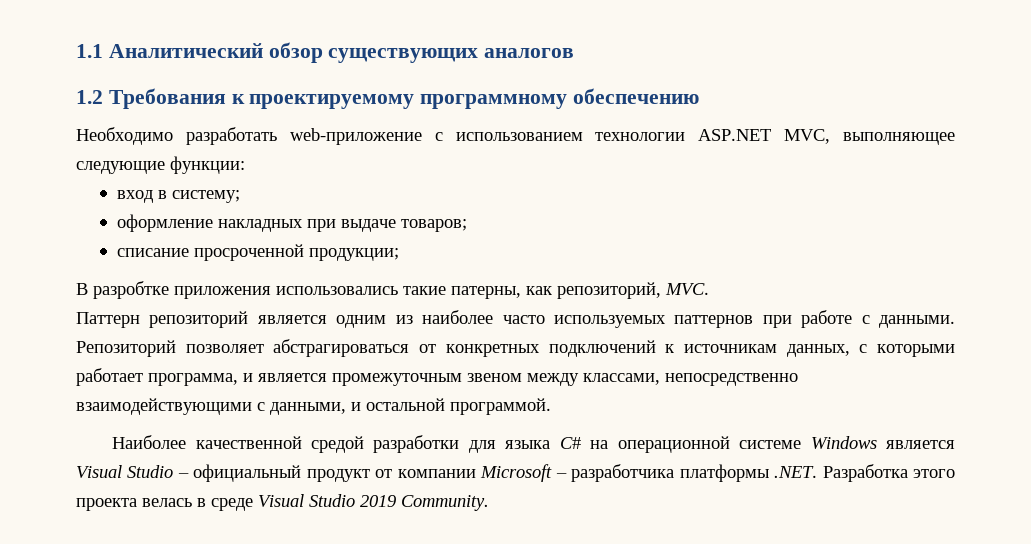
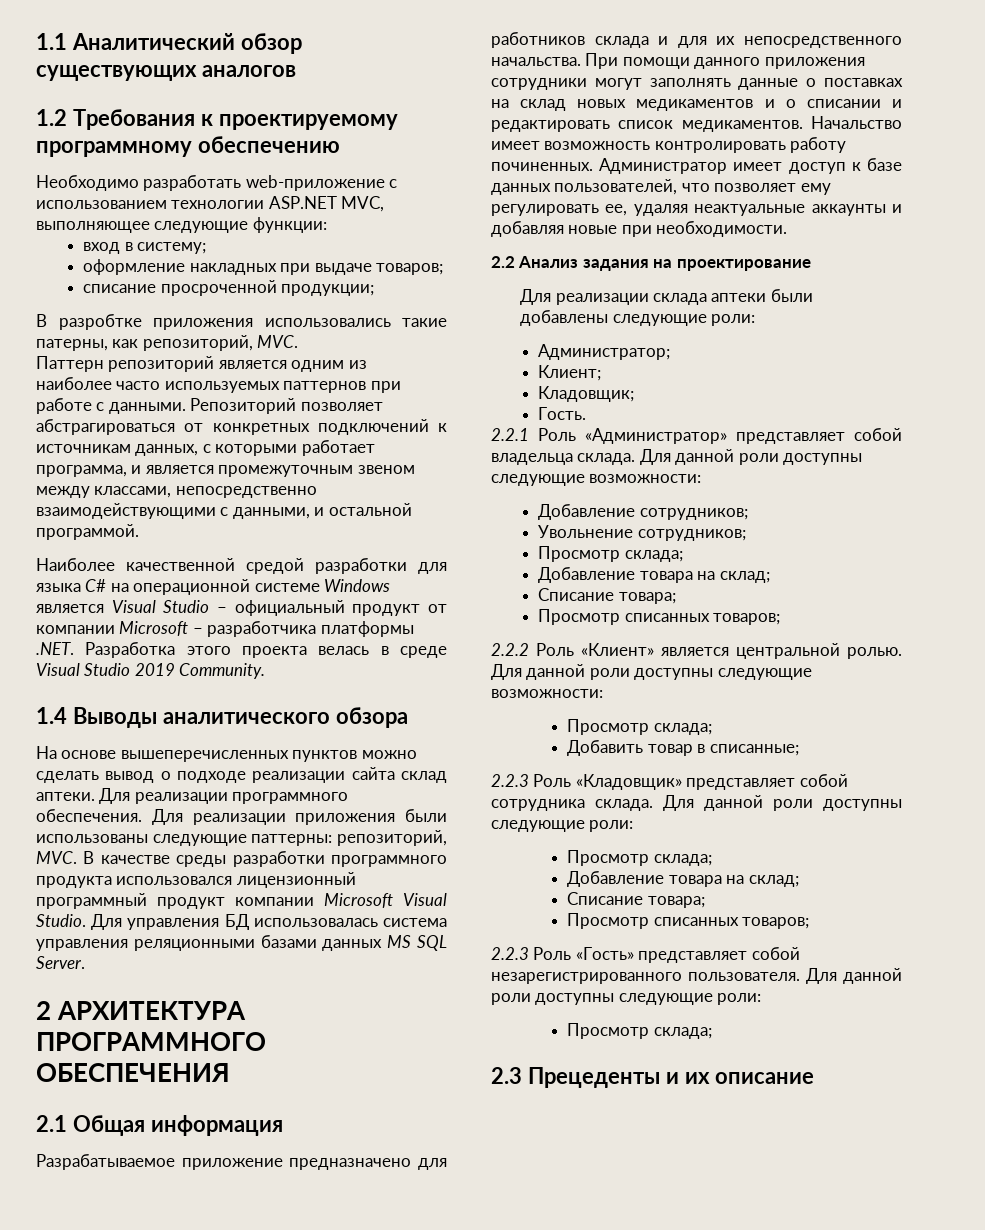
(489, 503) none -> [36,707,408,728] [36,746,417,762] [36,767,447,783] [36,788,349,804] [36,809,447,825] [36,830,447,846] [36,851,447,867] [36,872,356,888] [36,893,447,909] [36,914,448,930] [36,935,448,951] [36,956,85,969] [36,1001,247,1020] [36,1032,266,1051] [36,1063,230,1082] [36,1115,283,1136] [36,1154,447,1170] [491,32,902,48] [491,53,865,69] [491,78,903,90] [491,99,903,111] [491,116,902,132] [491,137,847,153] [491,158,902,174] [491,179,831,195] [491,204,902,216] [491,221,788,237] [491,256,811,271] [520,289,813,305] [520,310,755,326] [538,344,671,360] [538,365,602,381] [538,386,635,402] [538,407,587,420] [491,428,902,444] [491,449,863,465] [491,474,702,486] [538,504,748,520] [538,525,746,541] [538,546,683,562] [538,567,770,583] [538,588,676,604] [538,609,781,625] [491,643,902,659] [491,664,812,680] [491,689,603,698] [567,719,712,735] [567,740,799,756] [491,774,848,790] [491,795,902,811] [491,820,634,832] [567,850,712,866] [567,871,799,887] [567,892,705,908] [567,913,810,929] [491,947,800,963] [491,968,902,984] [491,993,762,1005] [567,1023,712,1039] [491,1067,814,1088] // 1.4 Выводы аналитического обзора // На основе вышеперечисленных пунктов можно сделать вывод о подходе реализации сайта склад аптеки. Для реализации программного обеспечения. Для реализации приложения были использованы следующие паттерны: репозиторий, MVC. В качестве среды разработки программного продукта использовался лицензионный программный продукт компании Microsoft Visual Studio. Для управления БД использовалась система управления реляционными базами данных MS SQL Server. // 2 АРХИТЕКТУРА ПРОГРАММНОГО ОБЕСПЕЧЕНИЯ // 2.1 Общая информация // Разрабатываемое приложение предназначено для работников склада и для их непосредственного начальства. При помощи данного приложения сотрудники могут заполнять данные о поставках на склад новых медикаментов и о списании и редактировать список медикаментов. Начальство имеет возможность контролировать работу починенных. Администратор имеет доступ к базе данных пользователей, что позволяет ему регулировать ее, удаляя неактуальные аккаунты и добавляя новые при необходимости. // 2.2 Анализ задания на проектирование // Для реализации склада аптеки были добавлены следующие роли: // Администратор; // Клиент; // Кладовщик; // Гость. // 2.2.1 Роль «Администратор» представляет собой владельца склада. Для данной роли доступны следующие возможности: // Добавление сотрудников; // Увольнение сотрудников; // Просмотр склада; // Добавление товара на склад; // Списание товара; // Просмотр списанных товаров; // 2.2.2 Роль «Клиент» является центральной ролью. Для данной роли доступны следующие возможности: // Просмотр склада; // Добавить товар в списанные; // 2.2.3 Роль «Кладовщик» представляет собой сотрудника склада. Для данной роли доступны следующие роли: // Просмотр склада; // Добавление товара на склад; // Списание товара; // Просмотр списанных товаров; // 2.2.3 Роль «Гость» представляет собой незарегистрированного пользователя. Для данной роли доступны следующие роли: // Просмотр склада; // 2.3 Прецеденты и их описание

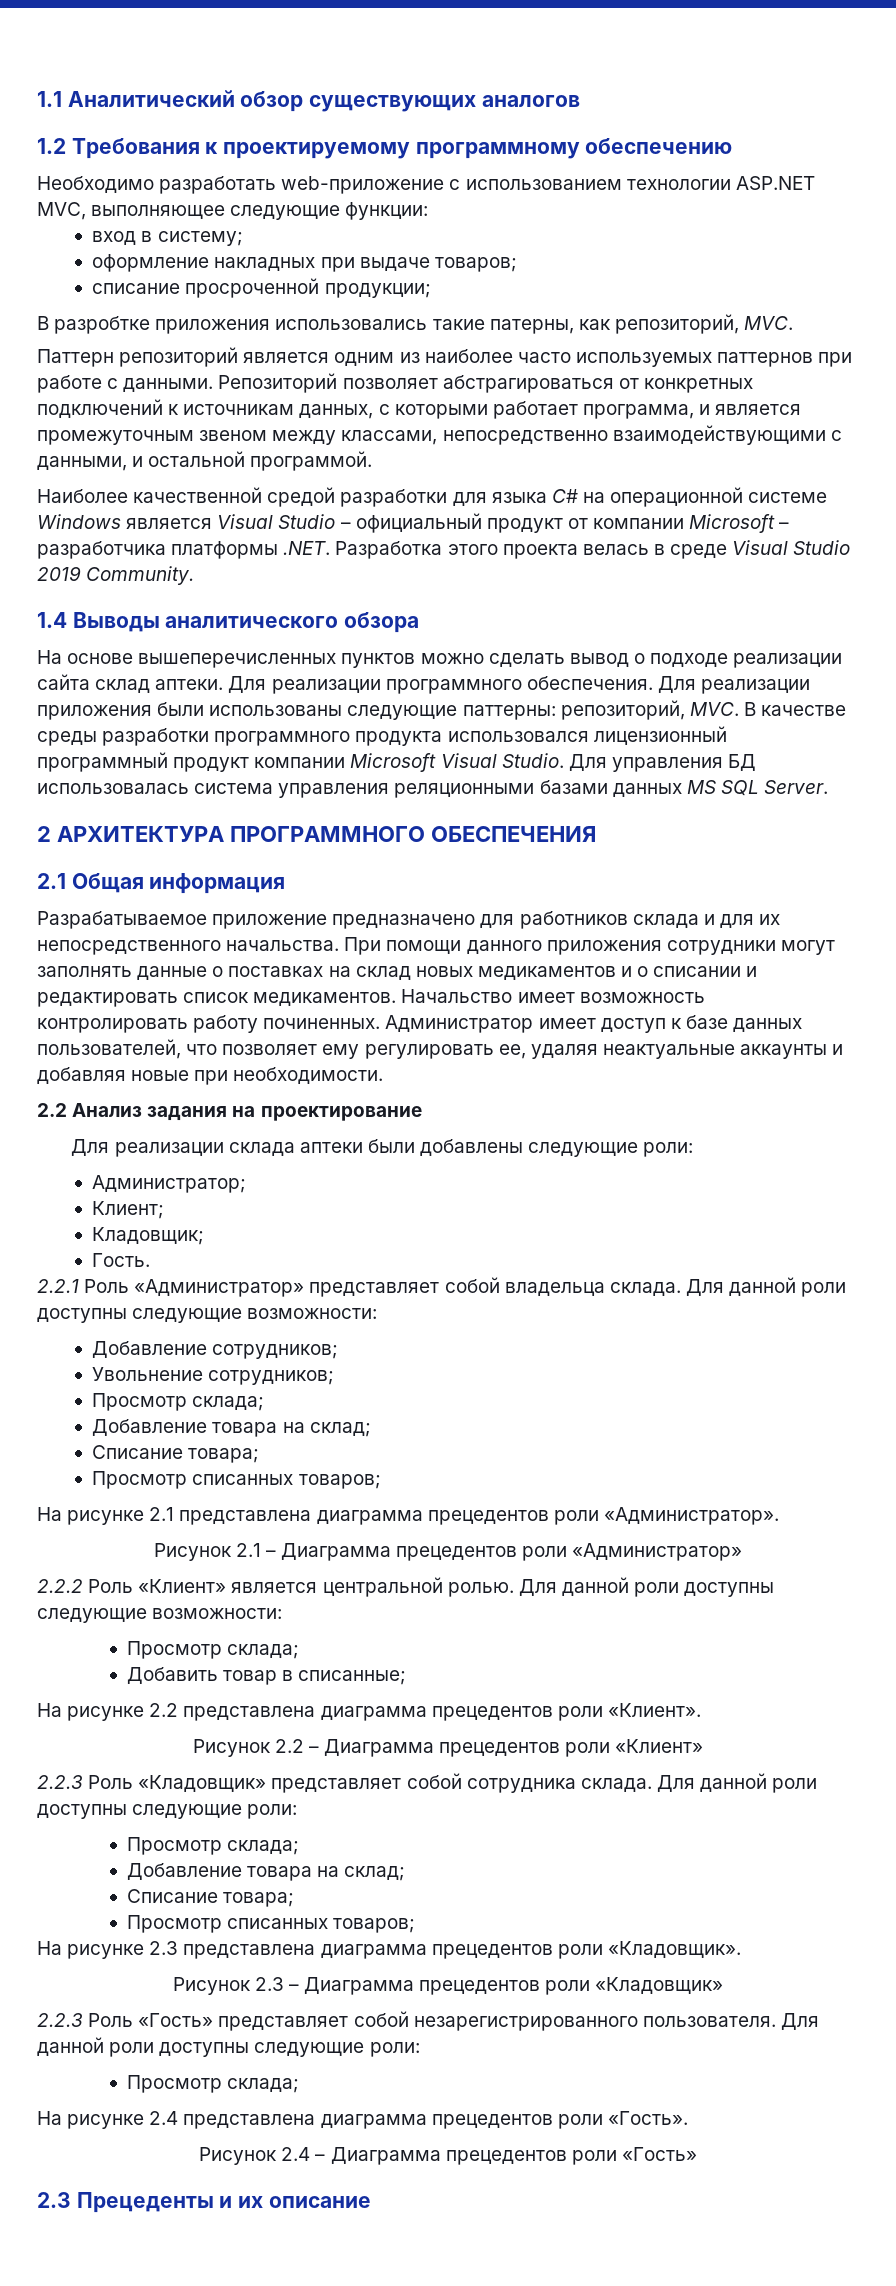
(781, 619) none -> [37,1507,779,1525] [153,1543,743,1561] // На рисунке 2.1 представлена диаграмма прецедентов роли «Администратор». // Рисунок 2.1 – Диаграмма прецедентов роли «Администратор»
(799, 750) none -> [37,1703,701,1721] [192,1739,704,1757] // На рисунке 2.2 представлена диаграмма прецедентов роли «Клиент». // Рисунок 2.2 – Диаграмма прецедентов роли «Клиент»
(810, 923) none -> [37,1941,741,1959] [172,1977,724,1995] // На рисунке 2.3 представлена диаграмма прецедентов роли «Кладовщик». // Рисунок 2.3 – Диаграмма прецедентов роли «Кладовщик»
(712, 1033) none -> [37,2111,688,2129] [199,2147,697,2165] // На рисунке 2.4 представлена диаграмма прецедентов роли «Гость». // Рисунок 2.4 – Диаграмма прецедентов роли «Гость»

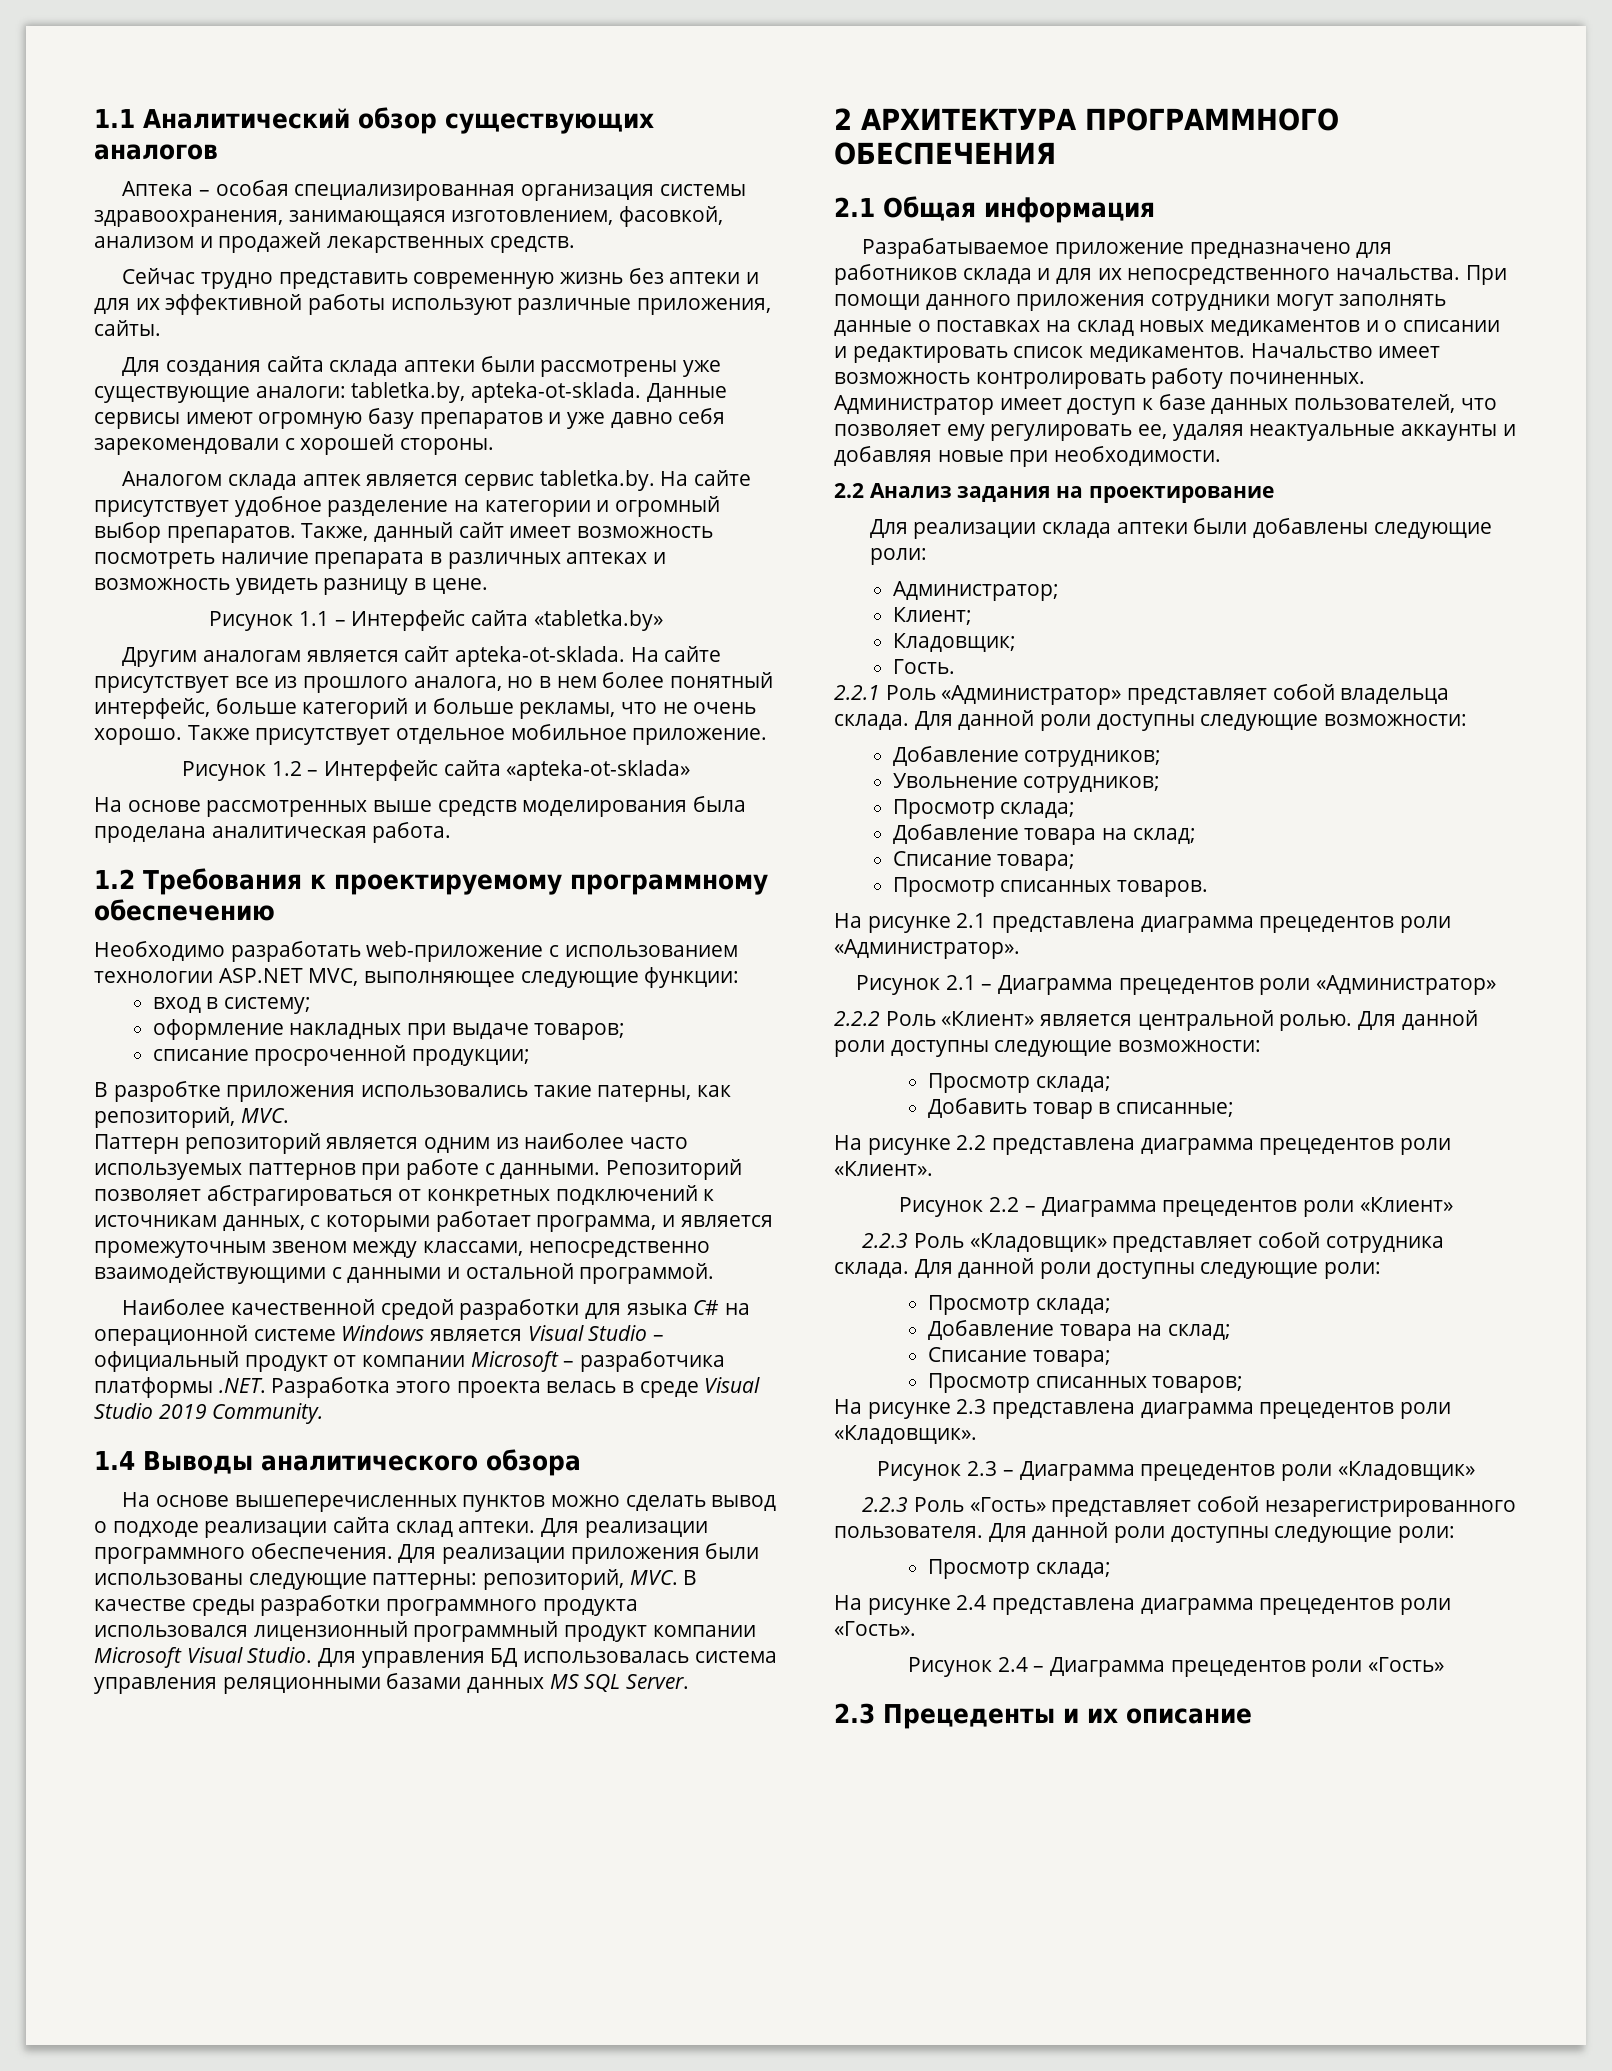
(580, 101) none -> [122,180,746,201] [94,206,724,227] [94,232,575,253] [122,268,760,289] [94,294,772,315] [94,320,161,336] [122,356,722,377] [94,382,727,403] [94,408,726,429] [94,434,495,455] [122,470,752,491] [94,496,721,517] [94,522,714,543] [94,552,667,569] [94,578,488,595] [209,610,663,631] [122,646,722,667] [94,672,774,693] [94,698,757,719] [94,724,768,745] [181,760,691,781] [94,796,747,817] [94,822,452,843] // Аптека – особая специализированная организация системы здравоохранения, занимающаяся изготовлением, фасовкой, анализом и продажей лекарственных средств. // Сейчас трудно представить современную жизнь без аптеки и для их эффективной работы используют различные приложения, сайты. // Для создания сайта склада аптеки были рассмотрены уже существующие аналоги: tabletka.by, apteka-ot-sklada. Данные сервисы имеют огромную базу препаратов и уже давно себя зарекомендовали с хорошей стороны. // Аналогом склада аптек является сервис tabletka.by. На сайте присутствует удобное разделение на категории и огромный выбор препаратов. Также, данный сайт имеет возможность посмотреть наличие препарата в различных аптеках и возможность увидеть разницу в цене. // Рисунок 1.1 – Интерфейс сайта «tabletka.by» // Другим аналогам является сайт apteka-ot-sklada. На сайте присутствует все из прошлого аналога, но в нем более понятный интерфейс, больше категорий и больше рекламы, что не очень хорошо. Также присутствует отдельное мобильное приложение. // Рисунок 1.2 – Интерфейс сайта «apteka-ot-sklada» // На основе рассмотренных выше средств моделирования была проделана аналитическая работа.
[37,456,127,471] данными, -> [347,1267,442,1283] данными
[298,1474,381,1489] товаров; -> [1116,880,1208,897] товаров.

